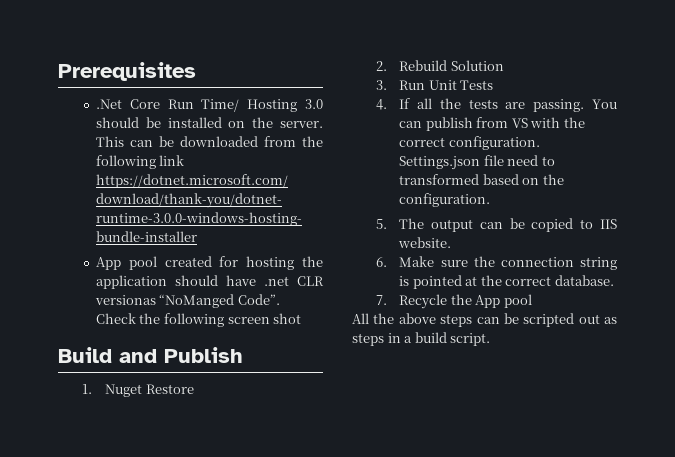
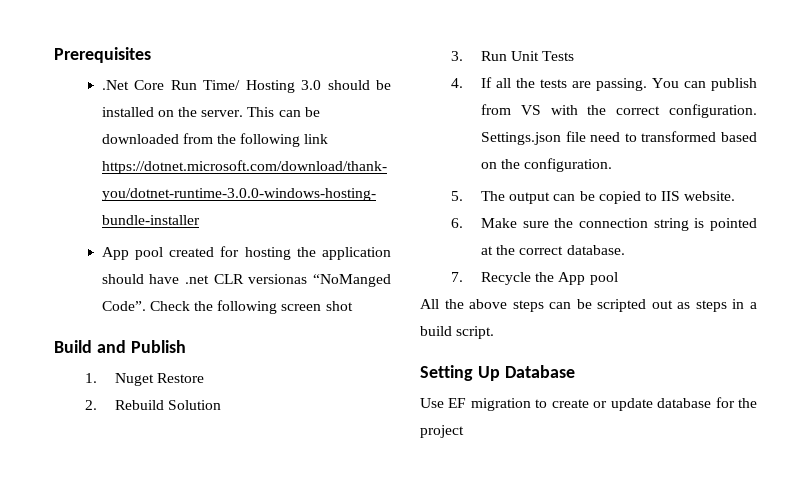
(491, 339) none -> [420,365,575,381] [420,397,757,411] [420,425,464,438] // Setting Up Database // Use EF migration to create or update database for the project

